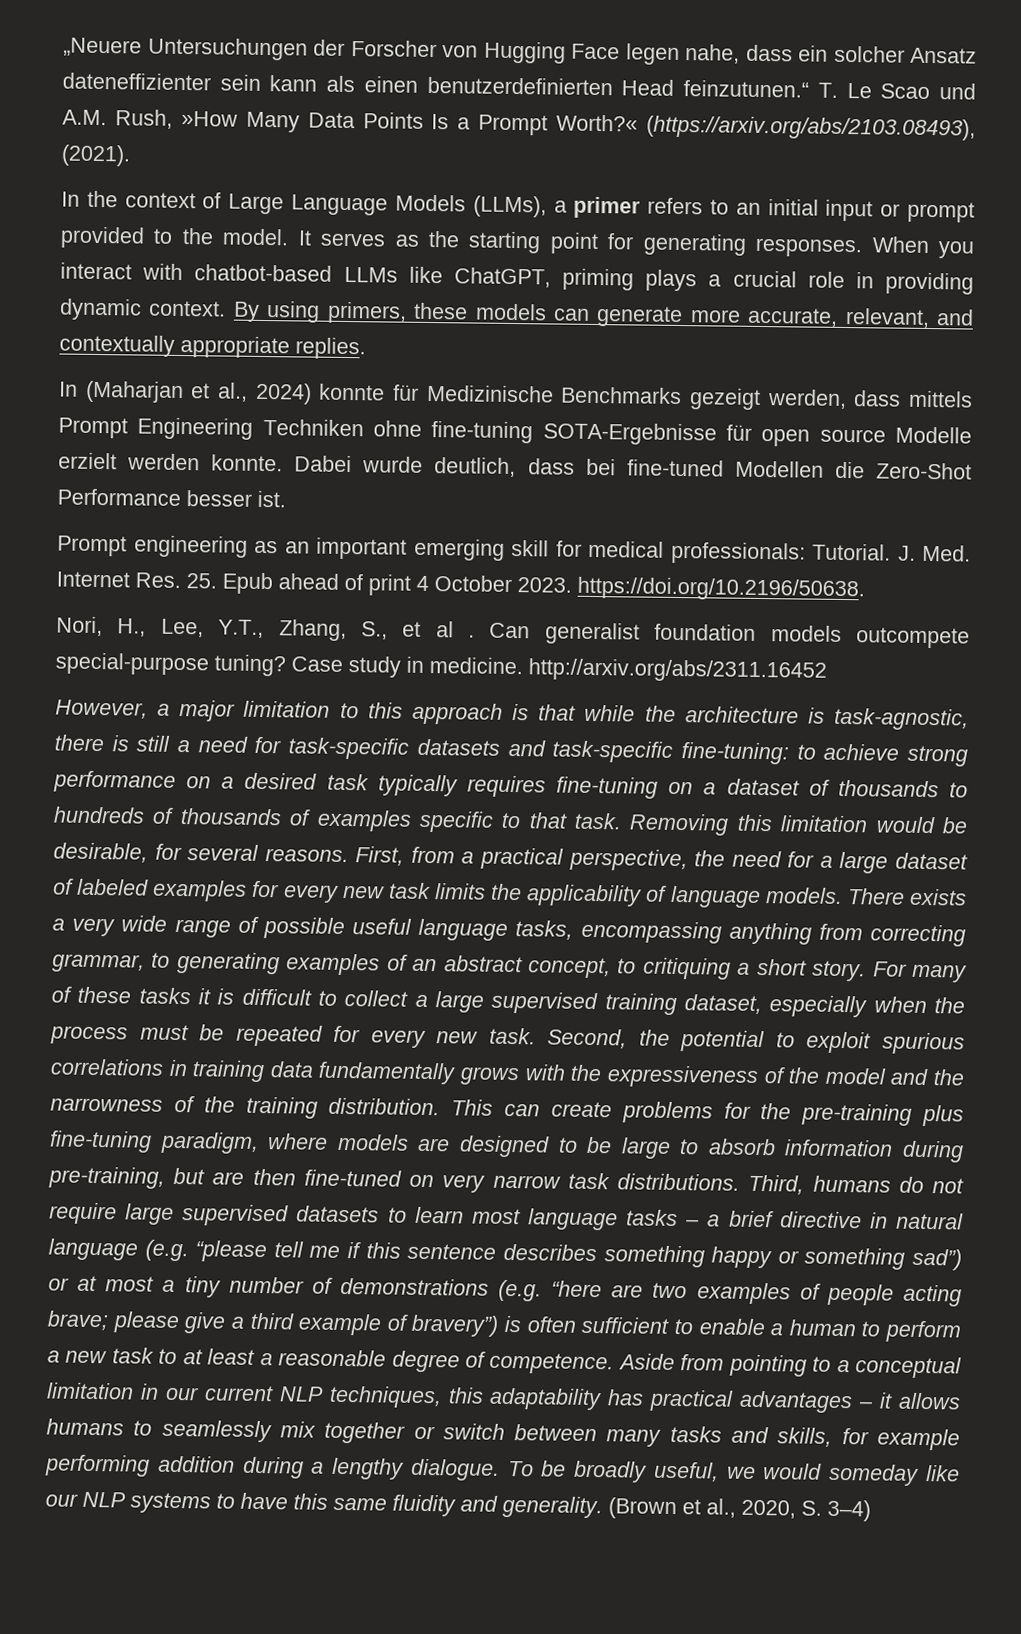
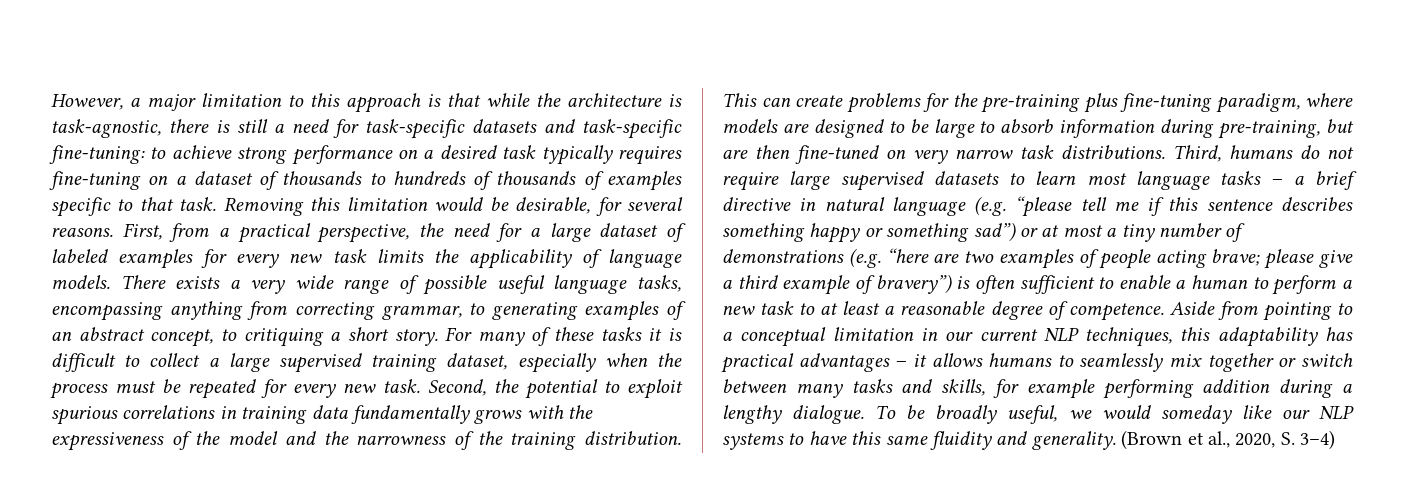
[63,37,977,65] [62,72,977,100] [62,109,976,141] [61,144,131,167] [61,190,975,223] [60,226,975,259] [60,262,974,295] [59,298,974,329] [59,334,366,360] [59,380,973,410] [58,417,972,447] [58,452,973,480] [57,488,286,508] [57,535,971,565] [56,571,865,602] [56,616,970,649] [55,652,827,683] „Neuere Untersuchungen der Forscher von Hugging Face legen nahe, dass ein solcher Ansatz dateneffizienter sein kann als einen benutzerdefinierten Head feinzutunen.“ T. Le Scao und A.M. Rush, »How Many Data Points Is a Prompt Worth?« (https://arxiv.org/abs/2103.08493), (2021). // In the context of Large Language Models (LLMs), a primer refers to an initial input or prompt provided to the model. It serves as the starting point for generating responses. When you interact with chatbot-based LLMs like ChatGPT, priming plays a crucial role in providing dynamic context. By using primers, these models can generate more accurate, relevant, and contextually appropriate replies. // In (Maharjan et al., 2024) konnte für Medizinische Benchmarks gezeigt werden, dass mittels Prompt Engineering Techniken ohne fine-tuning SOTA-Ergebnisse für open source Modelle erzielt werden konnte. Dabei wurde deutlich, dass bei fine-tuned Modellen die Zero-Shot Performance besser ist. // Prompt engineering as an important emerging skill for medical professionals: Tutorial. J. Med. Internet Res. 25. Epub ahead of print 4 October 2023. https://doi.org/10.2196/50638. // Nori, H., Lee, Y.T., Zhang, S., et al . Can generalist foundation models outcompete special-purpose tuning? Case study in medicine. http://arxiv.org/abs/2311.16452 // -> (51, 102) none

